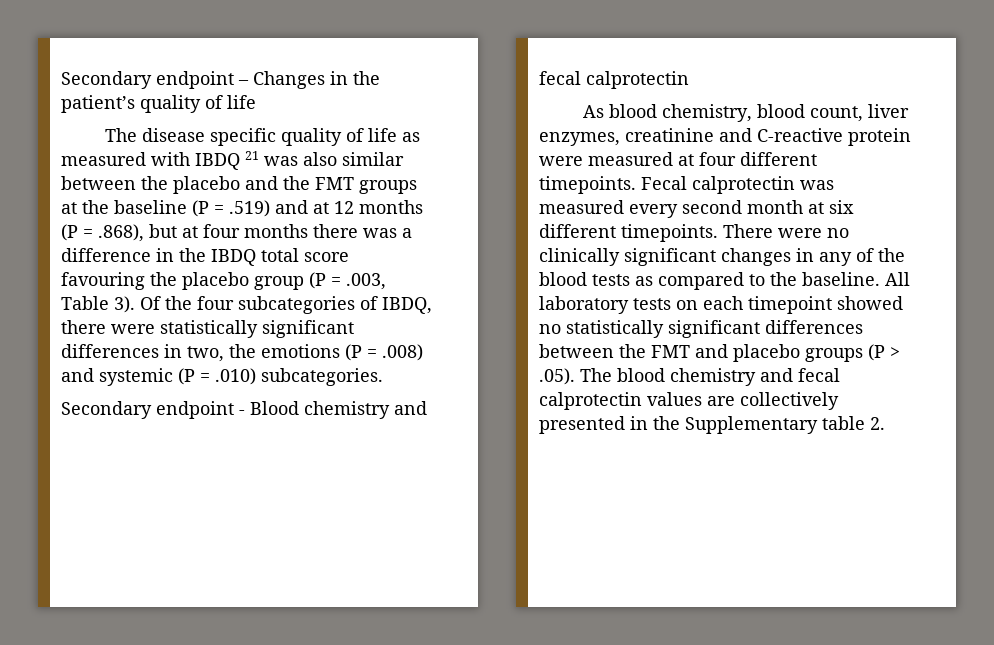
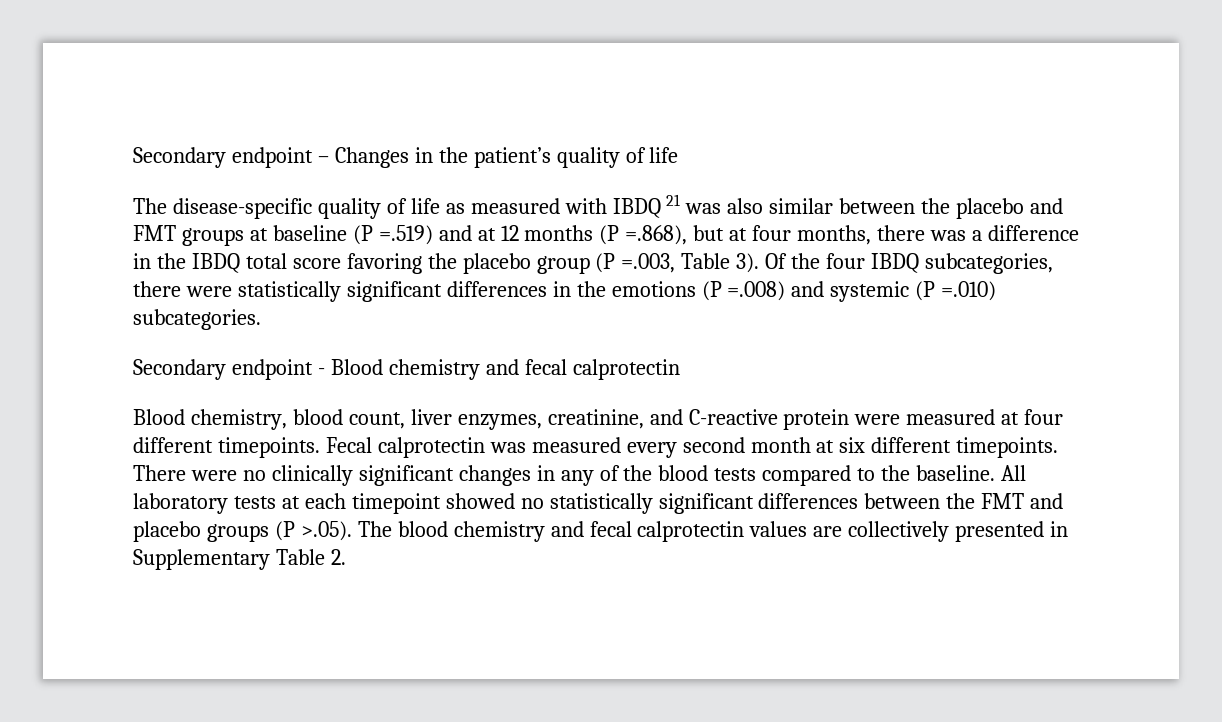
[142,128,277,146] disease specific -> [172,198,312,219] disease-specific
[283,176,310,190] the -> (1064, 206) none
[82,200,109,214] the -> (268, 234) none
[214,200,270,217] = .519) -> [378,225,433,245] =.519)
[83,224,144,242] = .868), -> [625,225,688,245] =.868),
[244,224,308,238] months -> [797,225,872,245] months,
[61,272,145,290] favouring -> [346,253,422,274] favoring
[331,273,386,290] = .003, -> [621,253,676,273] =.003,
[238,296,432,314] subcategories of IBDQ, -> [871,253,1053,274] IBDQ subcategories,
[187,346,224,362] two, -> (571, 289) none
[367,344,423,361] = .008) -> [727,281,786,301] =.008)
[200,368,256,385] = .010) -> [941,281,997,301] =.010)
[583,104,658,118] As blood -> [133,409,185,425] Blood
[625,128,714,142] creatinine -> [547,409,644,429] creatinine,
[635,276,653,286] as -> (757, 474) none
[676,300,698,310] on -> [281,496,300,509] at
[890,347,900,358] [539,368,575,385] > .05). -> [300,521,352,541] >.05).
[653,416,865,434] the Supplementary table -> [133,549,325,570] Supplementary Table

